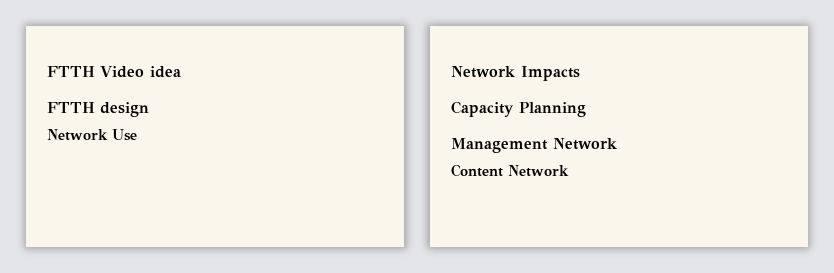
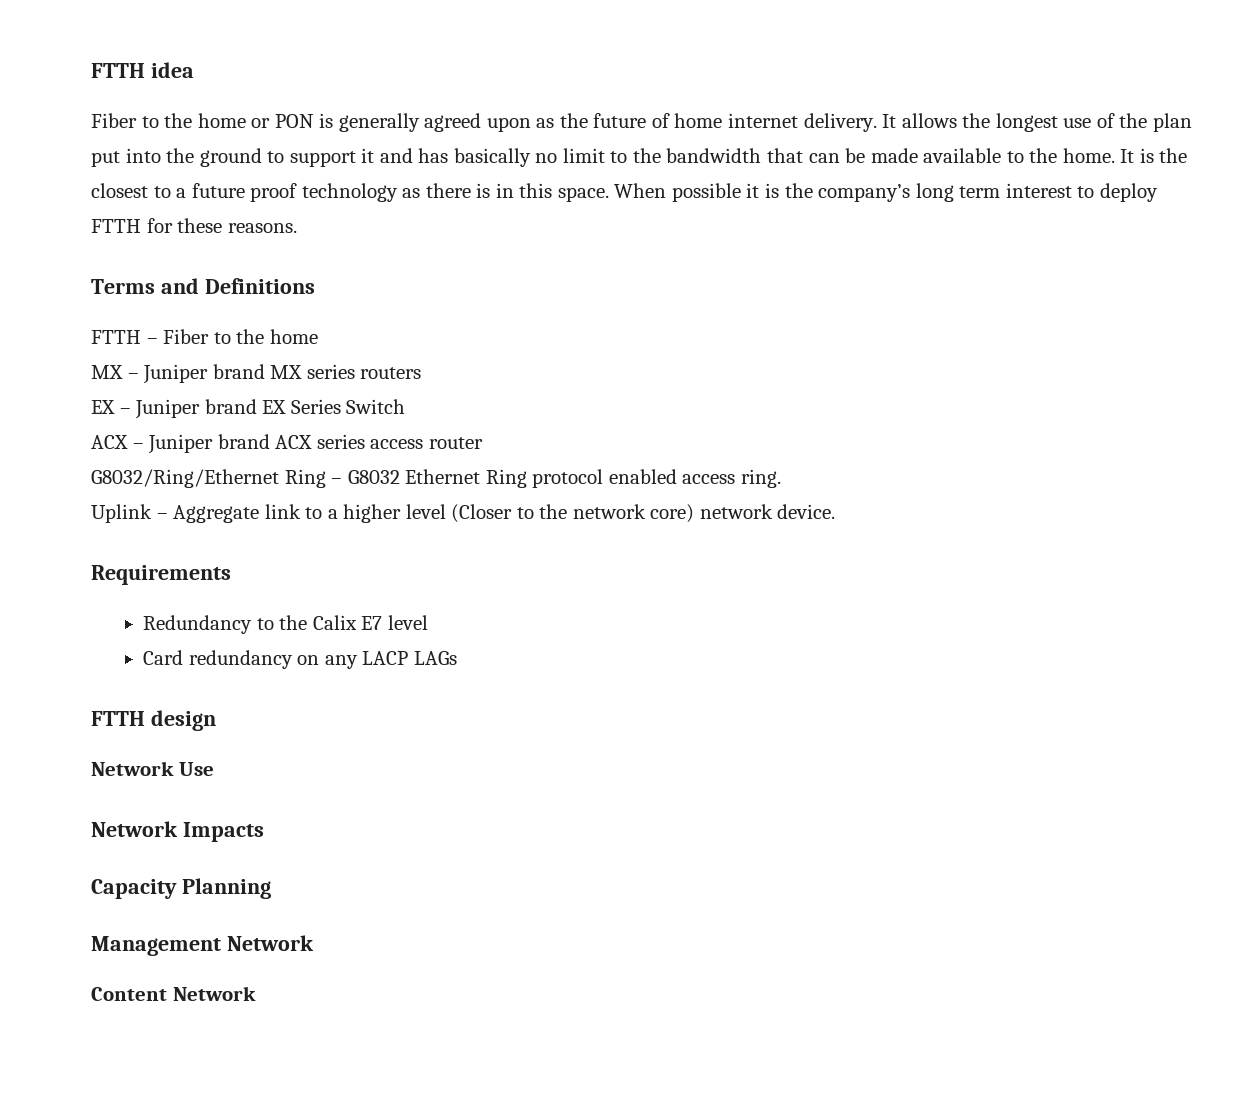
[47,66,144,78] FTTH Video -> [91,63,145,78] FTTH
(181, 72) none -> [91,113,1192,132] [91,148,1188,167] [91,183,1158,202] [91,218,297,233] [91,278,315,294] [91,329,318,344] [91,364,422,384] [91,399,406,419] [91,434,483,454] [91,469,781,488] [91,504,836,523] [91,565,231,585] [143,615,428,634] [143,650,457,669] // Fiber to the home or PON is generally agreed upon as the future of home internet delivery. It allows the longest use of the plan put into the ground to support it and has basically no limit to the bandwidth that can be made available to the home. It is the closest to a future proof technology as there is in this space. When possible it is the company’s long term interest to deploy FTTH for these reasons. // Terms and Definitions // FTTH – Fiber to the home // MX – Juniper brand MX series routers // EX – Juniper brand EX Series Switch // ACX – Juniper brand ACX series access router // G8032/Ring/Ethernet Ring – G8032 Ethernet Ring protocol enabled access ring. // Uplink – Aggregate link to a higher level (Closer to the network core) network device. // Requirements // Redundancy to the Calix E7 level // Card redundancy on any LACP LAGs

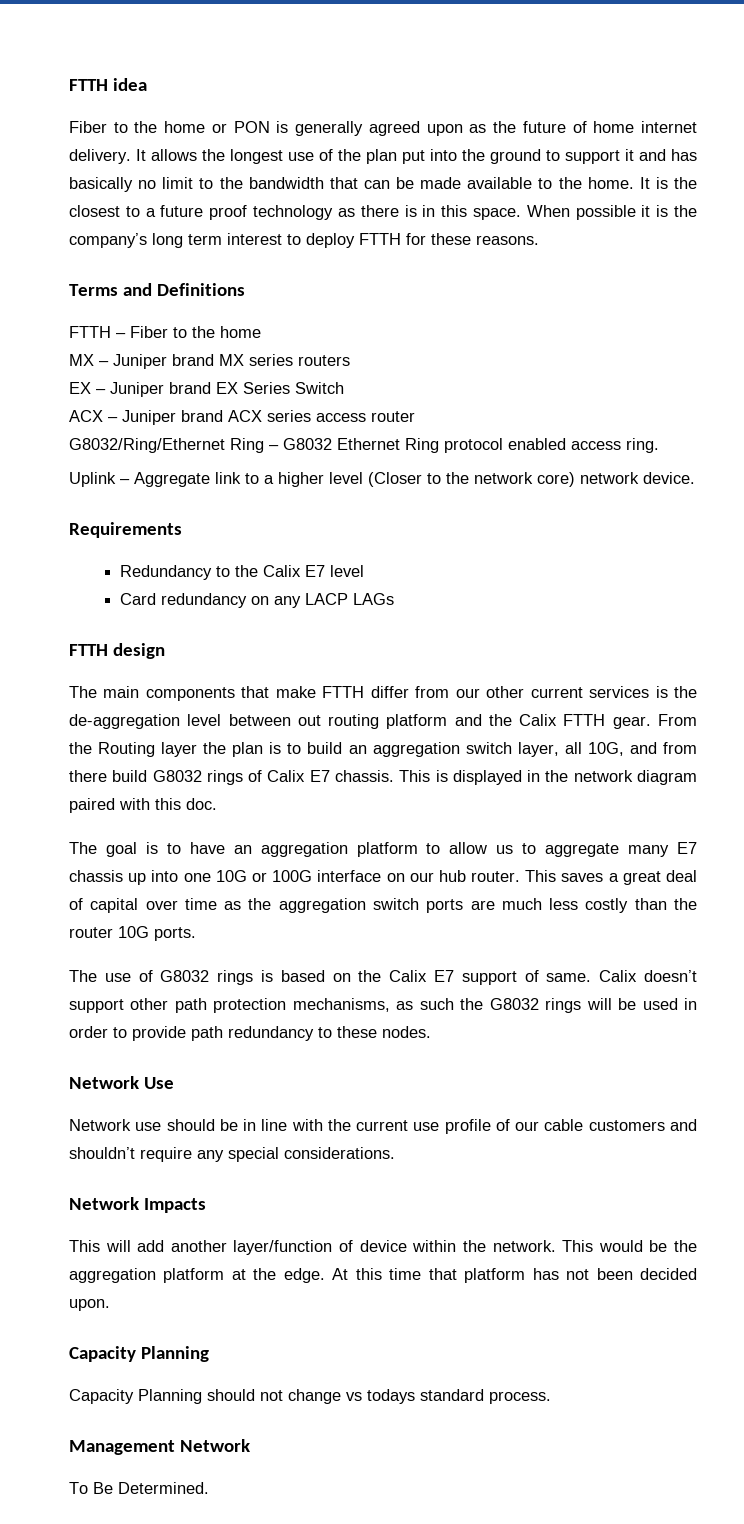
[91,761,214,776] [91,821,264,842] [91,878,271,899] Network Use // Network Impacts // Capacity Planning -> [69,686,697,701] [69,714,697,729] [69,742,698,757] [69,770,697,785] [69,798,217,813] [69,842,698,857] [69,870,697,885] [69,898,697,913] [69,926,196,941] [69,970,697,985] [69,998,697,1013] [69,1026,431,1041] [69,1076,175,1089] [69,1119,697,1134] [69,1147,395,1162] [69,1197,207,1213] [69,1240,698,1255] [69,1268,697,1283] [69,1299,110,1311] [69,1346,210,1362] [69,1389,551,1404] The main components that make FTTH differ from our other current services is the de-aggregation level between out routing platform and the Calix FTTH gear. From the Routing layer the plan is to build an aggregation switch layer, all 10G, and from there build G8032 rings of Calix E7 chassis. This is displayed in the network diagram paired with this doc. // The goal is to have an aggregation platform to allow us to aggregate many E7 chassis up into one 10G or 100G interface on our hub router. This saves a great deal of capital over time as the aggregation switch ports are much less costly than the router 10G ports. // The use of G8032 rings is based on the Calix E7 support of same. Calix doesn’t support other path protection mechanisms, as such the G8032 rings will be used in order to provide path redundancy to these nodes. // Network Use // Network use should be in line with the current use profile of our cable customers and shouldn’t require any special considerations. // Network Impacts // This will add another layer/function of device within the network. This would be the aggregation platform at the edge. At this time that platform has not been decided upon. // Capacity Planning // Capacity Planning should not change vs todays standard process.
[91,986,256,1001] Content Network -> [69,1482,209,1494] To Be Determined.

